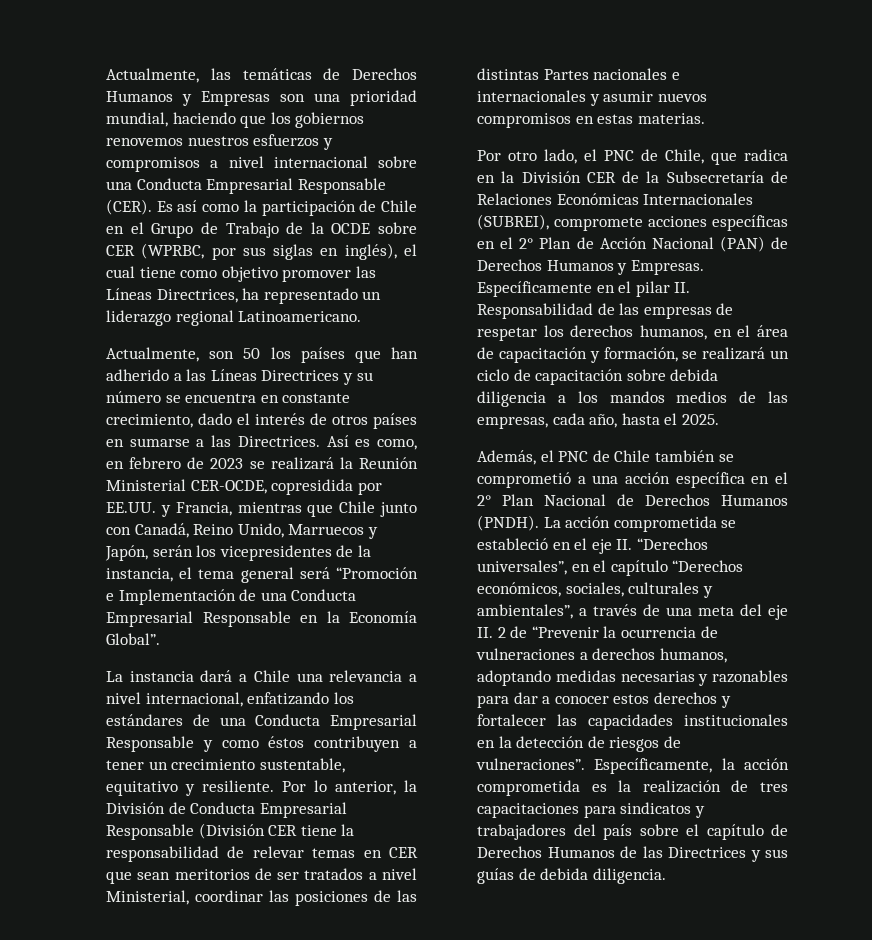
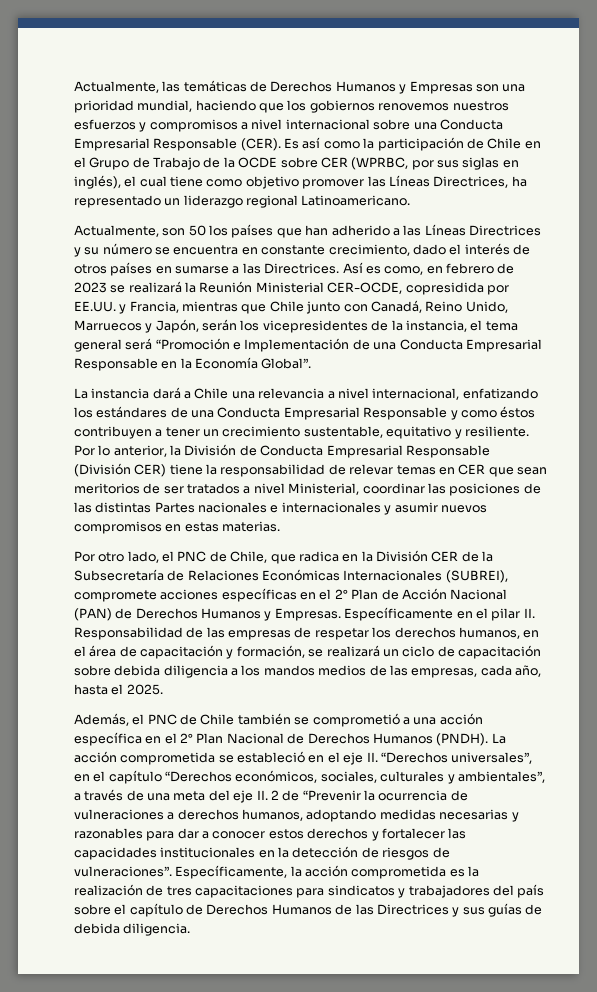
[268,825,298,836] CER -> [134,464,167,477] CER)

